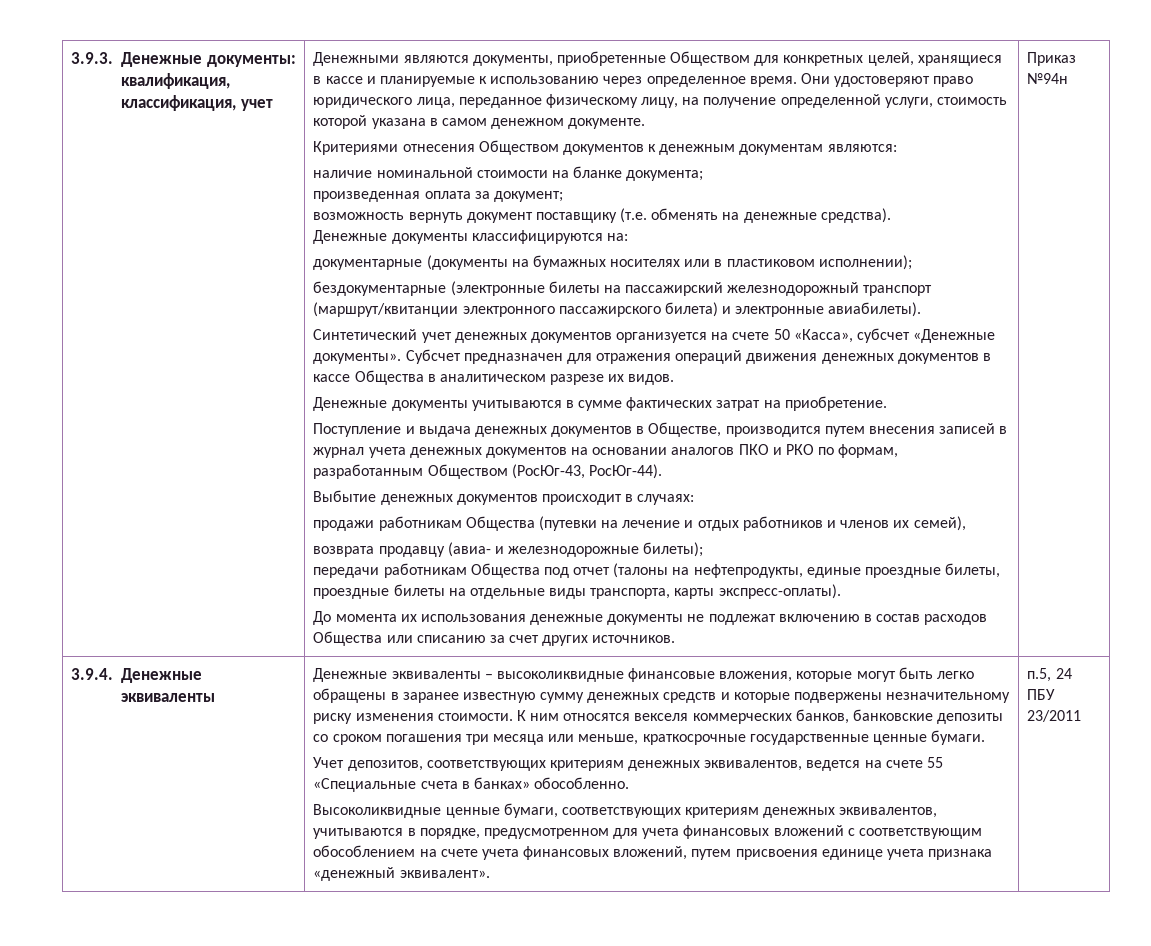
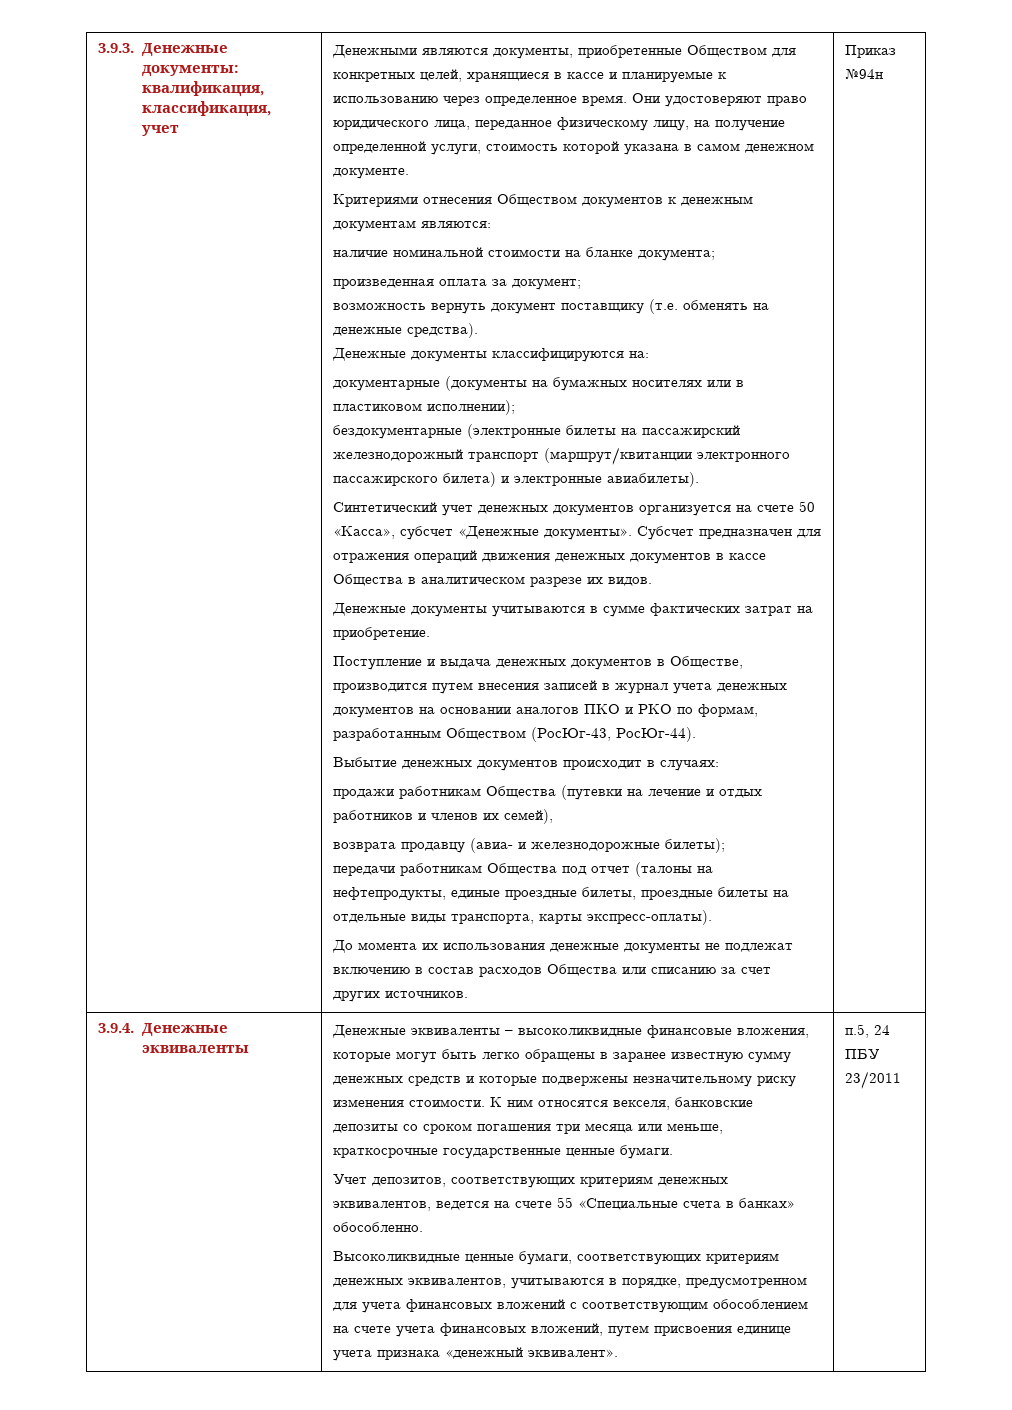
[634,709,849,724] векселя коммерческих банков, -> [613,1100,671,1110] векселя,

